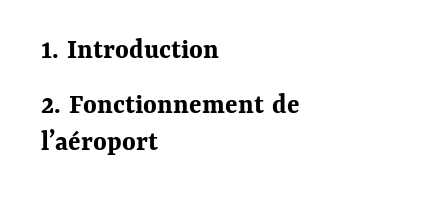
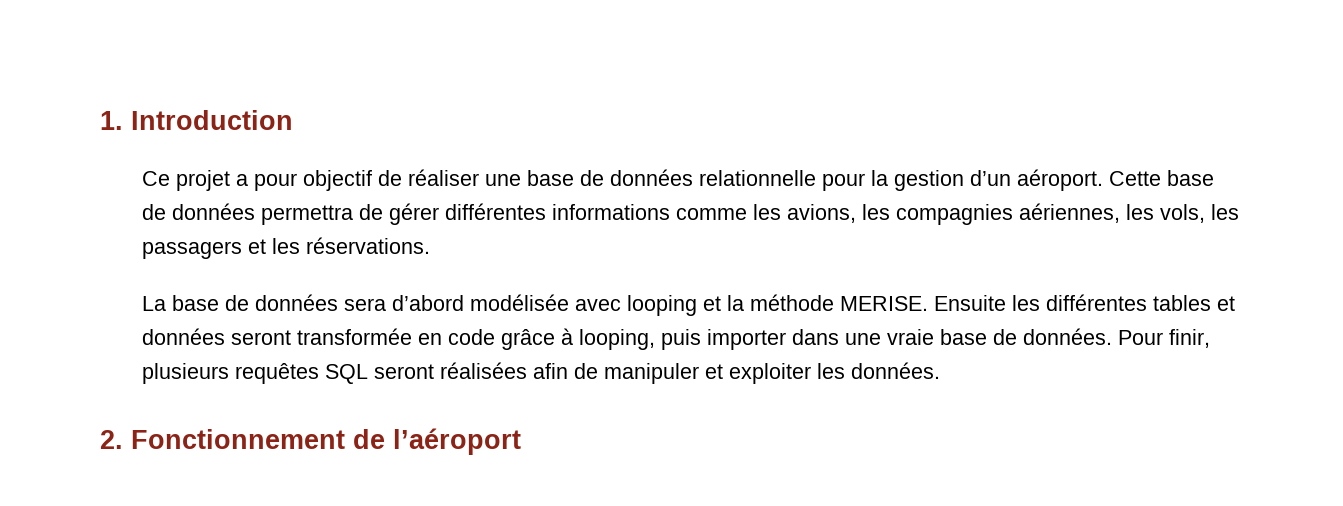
(219, 48) none -> [142,169,1215,191] [142,203,1240,225] [142,237,431,259] [142,294,1236,316] [142,328,1211,350] [142,362,941,384] // Ce projet a pour objectif de réaliser une base de données relationnelle pour la gestion d’un aéroport. Cette base de données permettra de gérer différentes informations comme les avions, les compagnies aériennes, les vols, les passagers et les réservations. // La base de données sera d’abord modélisée avec looping et la méthode MERISE. Ensuite les différentes tables et données seront transformée en code grâce à looping, puis importer dans une vraie base de données. Pour finir, plusieurs requêtes SQL seront réalisées afin de manipuler et exploiter les données.

